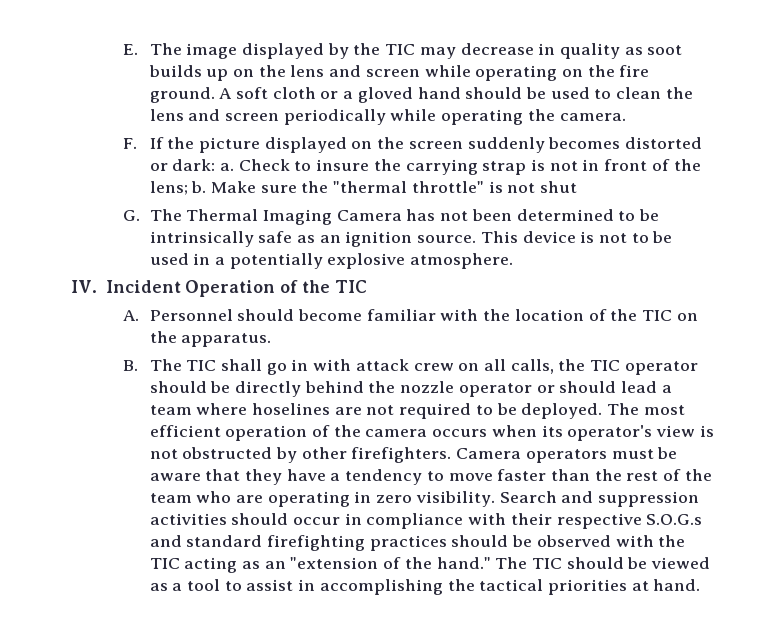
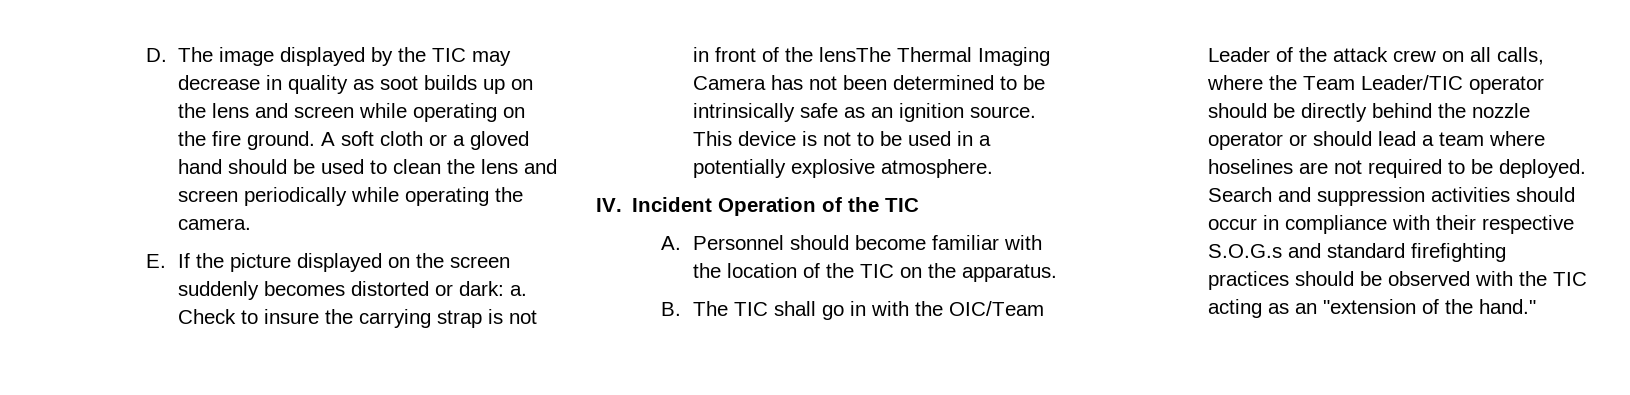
[123,44,139,55] E. -> [145,48,167,62] D.
[123,138,138,149] F. -> [145,254,166,268] E.
[149,181,578,195] [123,209,182,221] lens; b. Make sure the "thermal throttle" is not shut // G. The -> [819,47,892,62] lensThe
(352, 365) none -> [915,301,1045,316] [1208,47,1328,62] the OIC/Team Leader of the
[558,359,621,371] the TIC -> [1207,75,1464,90] where the Team Leader/TIC
[607,403,685,415] [149,425,714,441] [149,447,678,463] [149,469,712,485] [149,491,495,507] The most efficient operation of the camera occurs when its operator's view is not obstructed by other firefighters. Camera operators must be aware that they have a tendency to move faster than the rest of the team who are operating in zero visibility. -> (1587, 168) none
[495,557,711,569] [149,579,701,595] The TIC should be viewed as a tool to assist in accomplishing the tactical priorities at hand. -> (1537, 306) none

